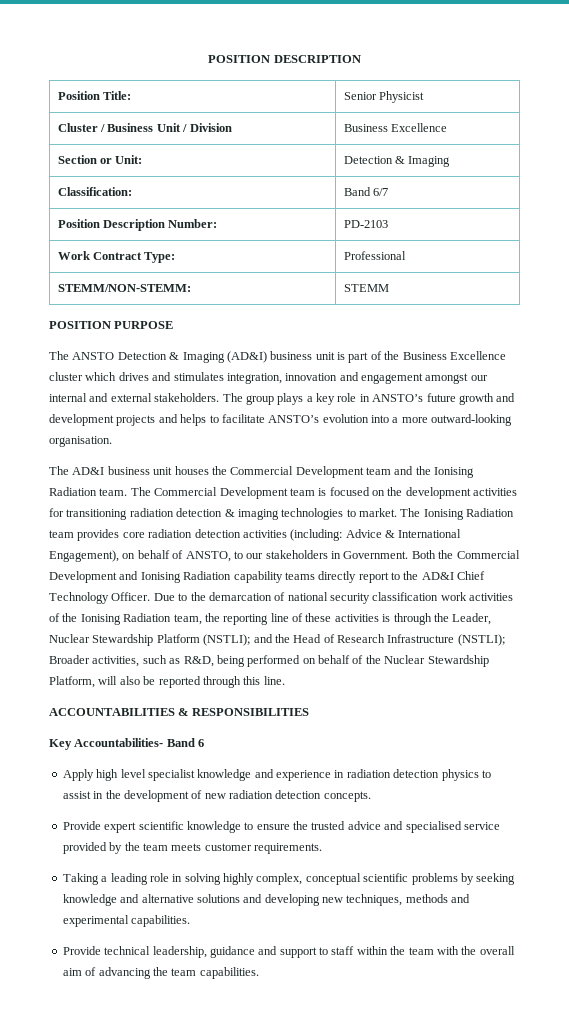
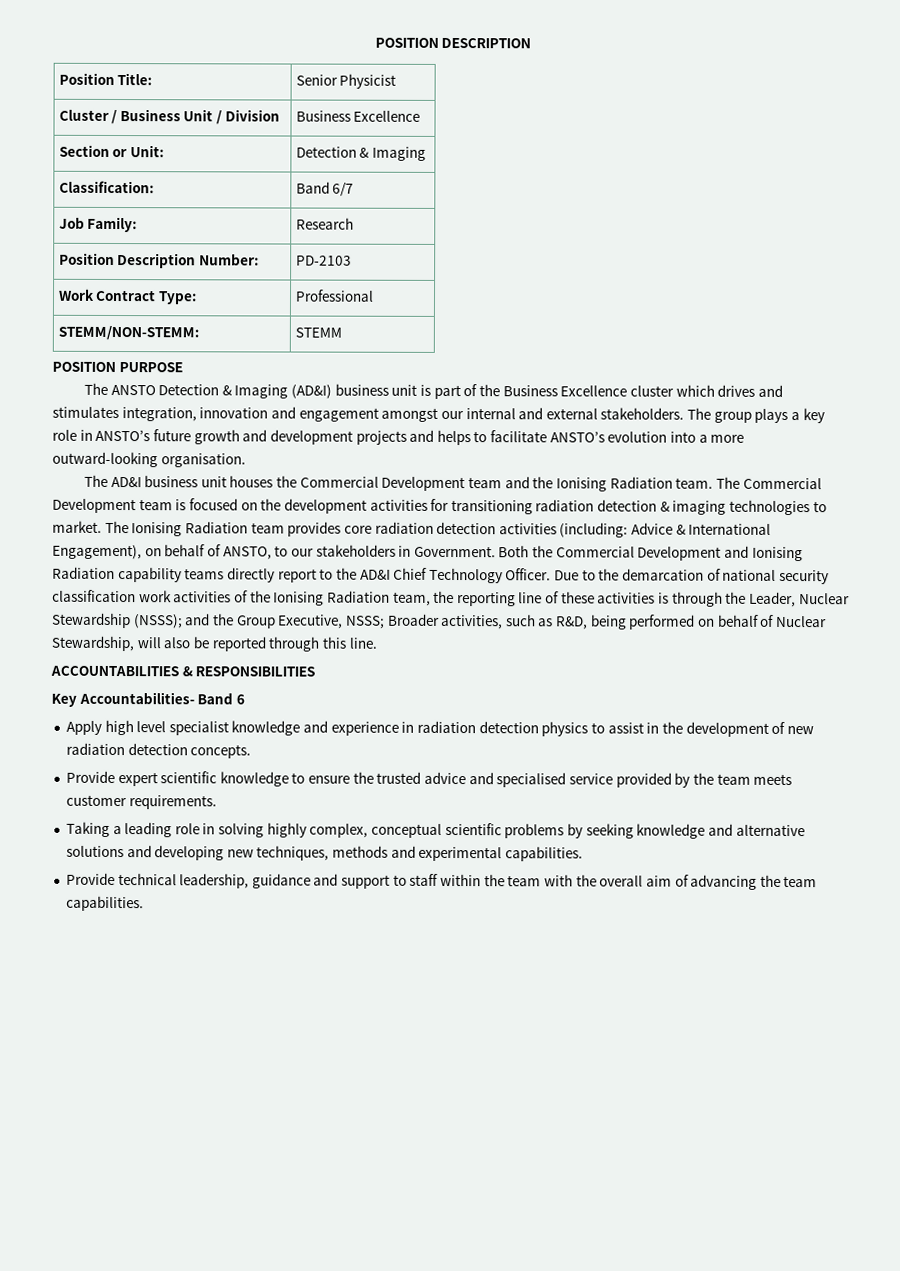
(389, 192) none -> [58,216,138,233] [295,217,354,230] // Job Family: | Research
[156,634,505,646] Platform (NSTLI); and the Head of Research Infrastructure (NSTLI); -> [133,613,385,629] (NSSS); and the Group Executive, NSSS;
[365,655,489,667] [49,676,95,688] the Nuclear Stewardship Platform, -> [775,615,827,628] [51,635,134,652] Nuclear Stewardship,

